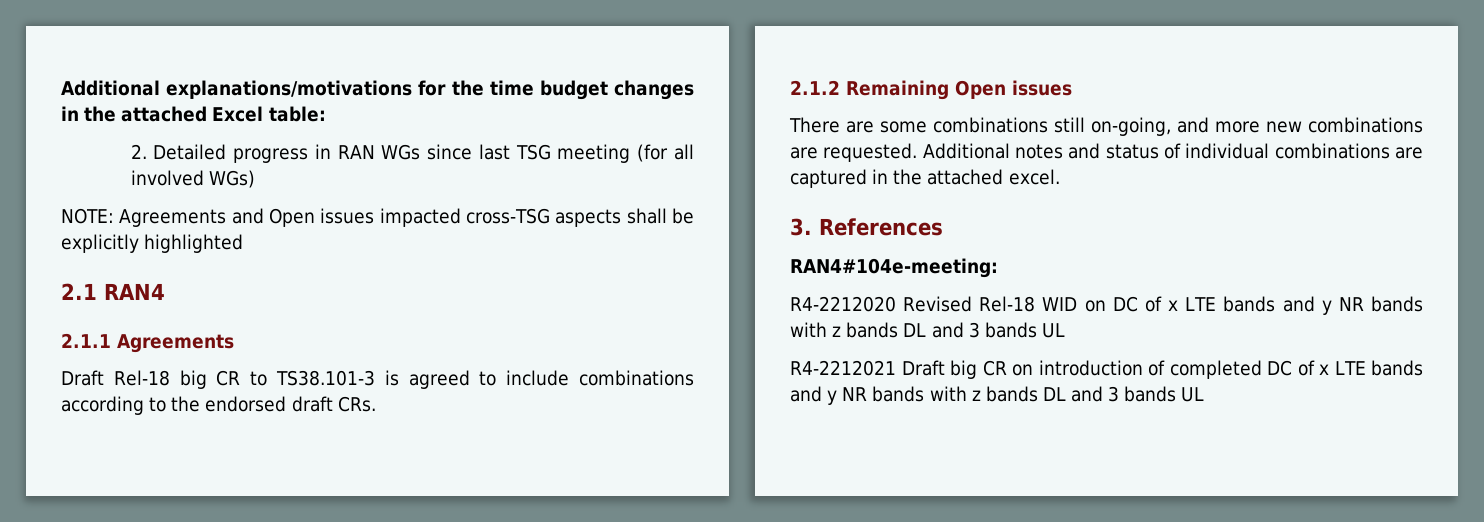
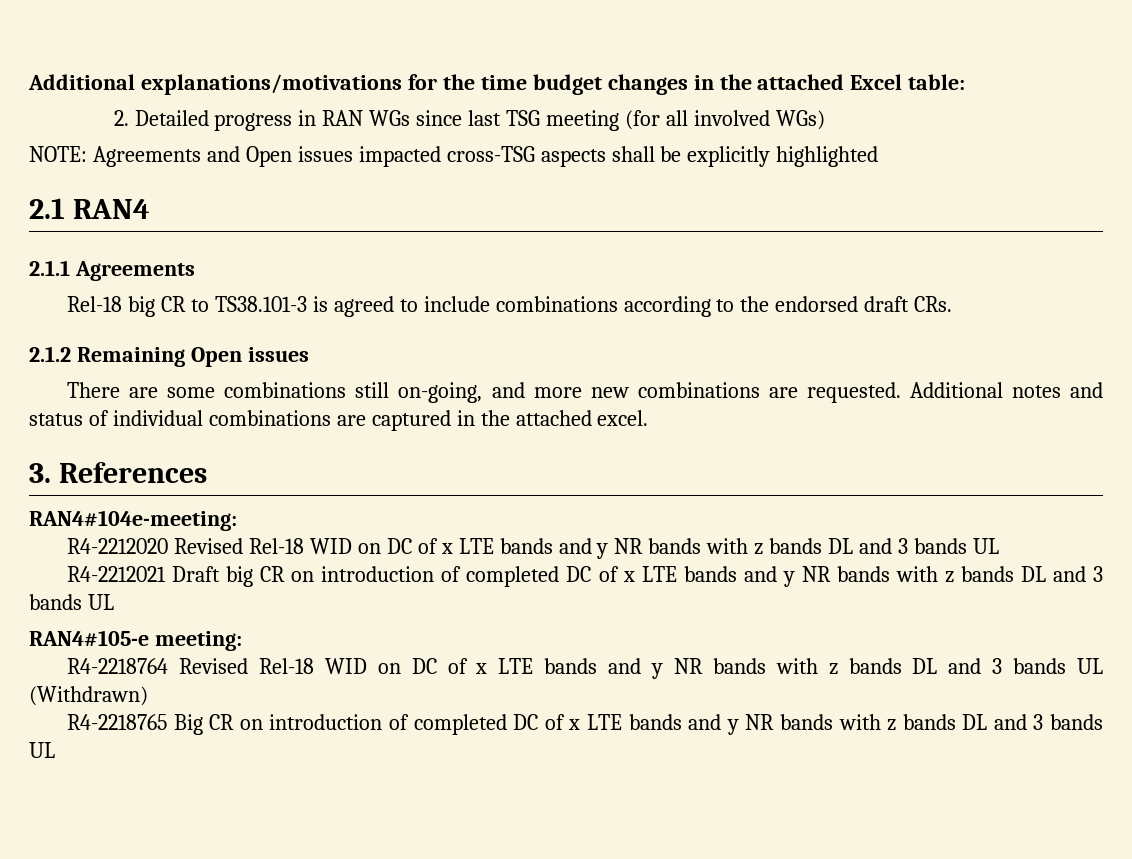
[61,370,104,386] Draft -> (195, 271) none
(1205, 394) none -> [29,630,242,651] [67,658,1103,679] [29,686,148,706] [67,714,1103,735] [29,742,55,758] // RAN4#105-e meeting: // R4-2218764 Revised Rel-18 WID on DC of x LTE bands and y NR bands with z bands DL and 3 bands UL (Withdrawn) // R4-2218765 Big CR on introduction of completed DC of x LTE bands and y NR bands with z bands DL and 3 bands UL

